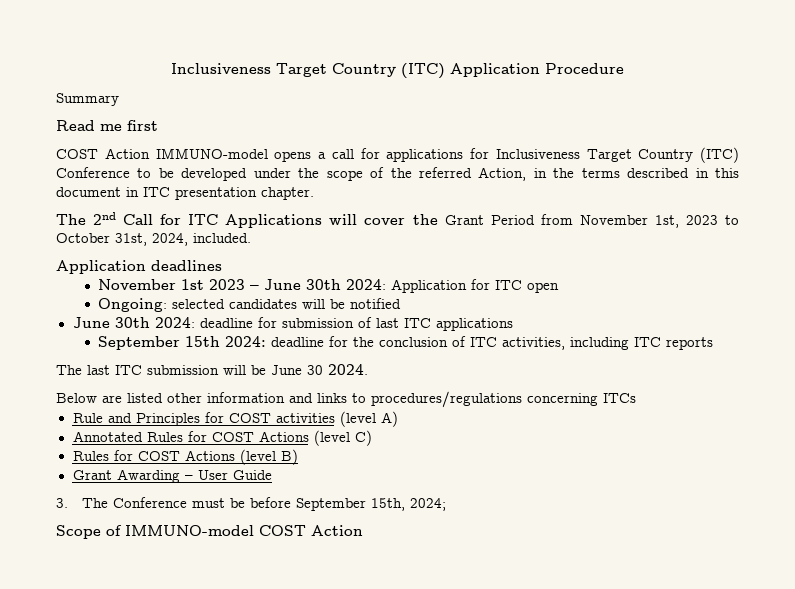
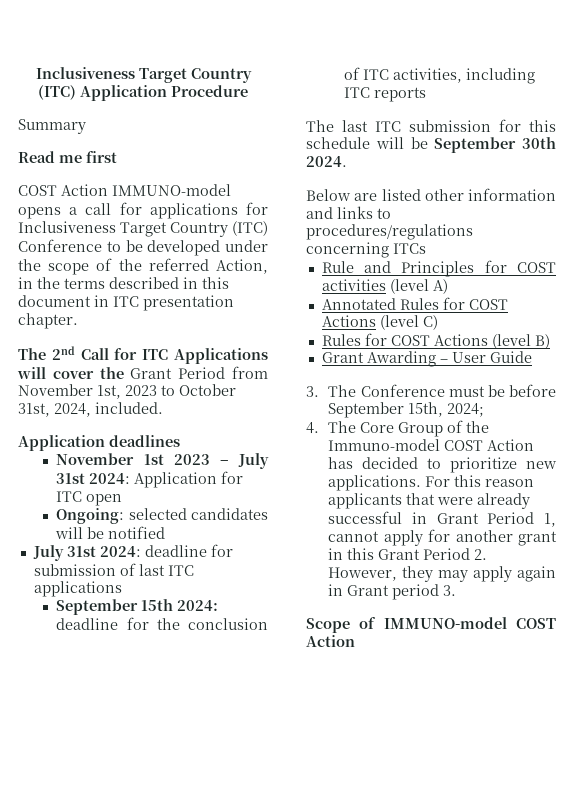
[264,279,342,290] June 30th -> [238,453,269,469] [56,473,86,484] July 31st
[72,317,150,328] June 30th -> [32,545,96,561] July 31st
[223,365,323,375] will be June 30 -> [499,119,556,132] [306,137,556,153] for this schedule will be September 30th
(446, 504) none -> [306,420,490,437] [328,439,535,451] [328,457,557,473] [328,475,535,491] [328,493,531,509] [328,511,556,527] [328,529,557,546] [328,548,488,560] [328,566,556,582] [328,584,457,600] // 4. The Core Group of the Immuno-model COST Action has decided to prioritize new applications. For this reason applicants that were already successful in Grant Period 1, cannot apply for another grant in this Grant Period 2. However, they may apply again in Grant period 3.

